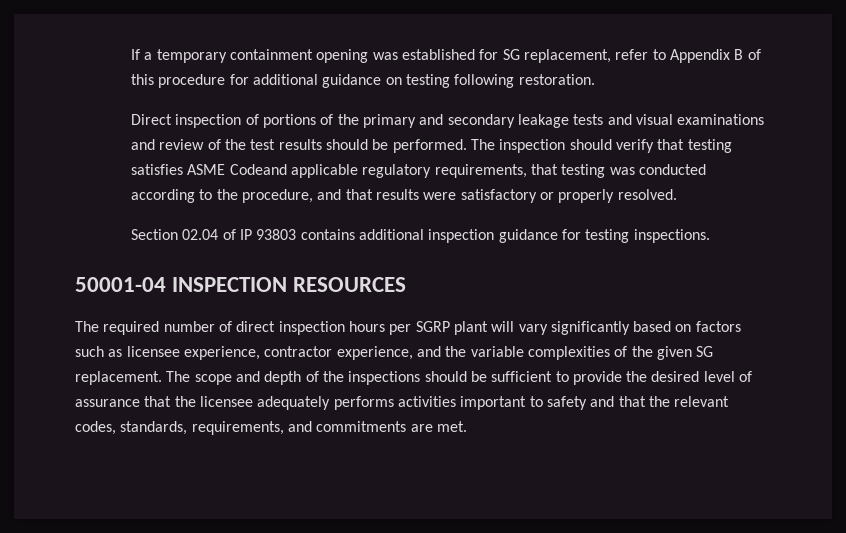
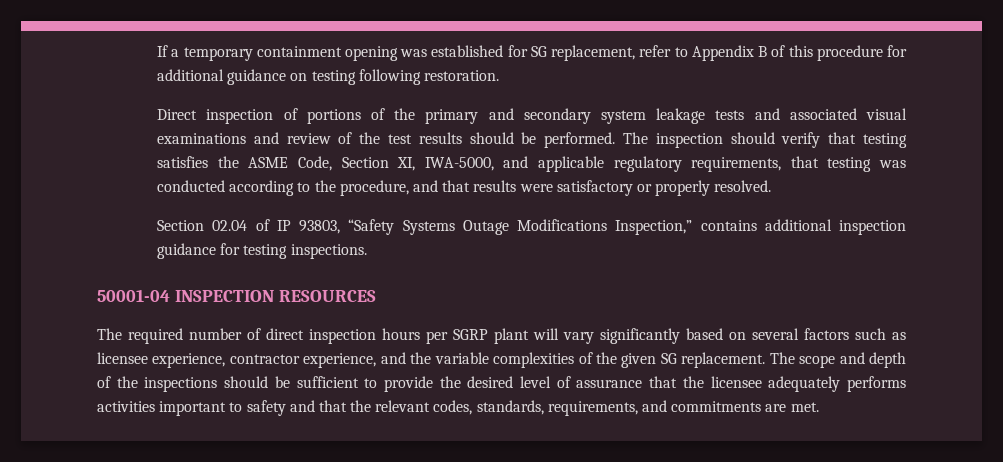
(515, 121) none -> [600,110,646,124] system
(632, 119) none -> [789,108,857,120] associated
[187,164,287,175] ASME Codeand -> [217,156,529,171] the ASME Code, Section XI, IWA-5000, and
[256,229,297,240] 93803 -> [299,219,693,235] 93803, “Safety Systems Outage Modifications Inspection,”
(692, 328) none -> [752,328,799,340] several

